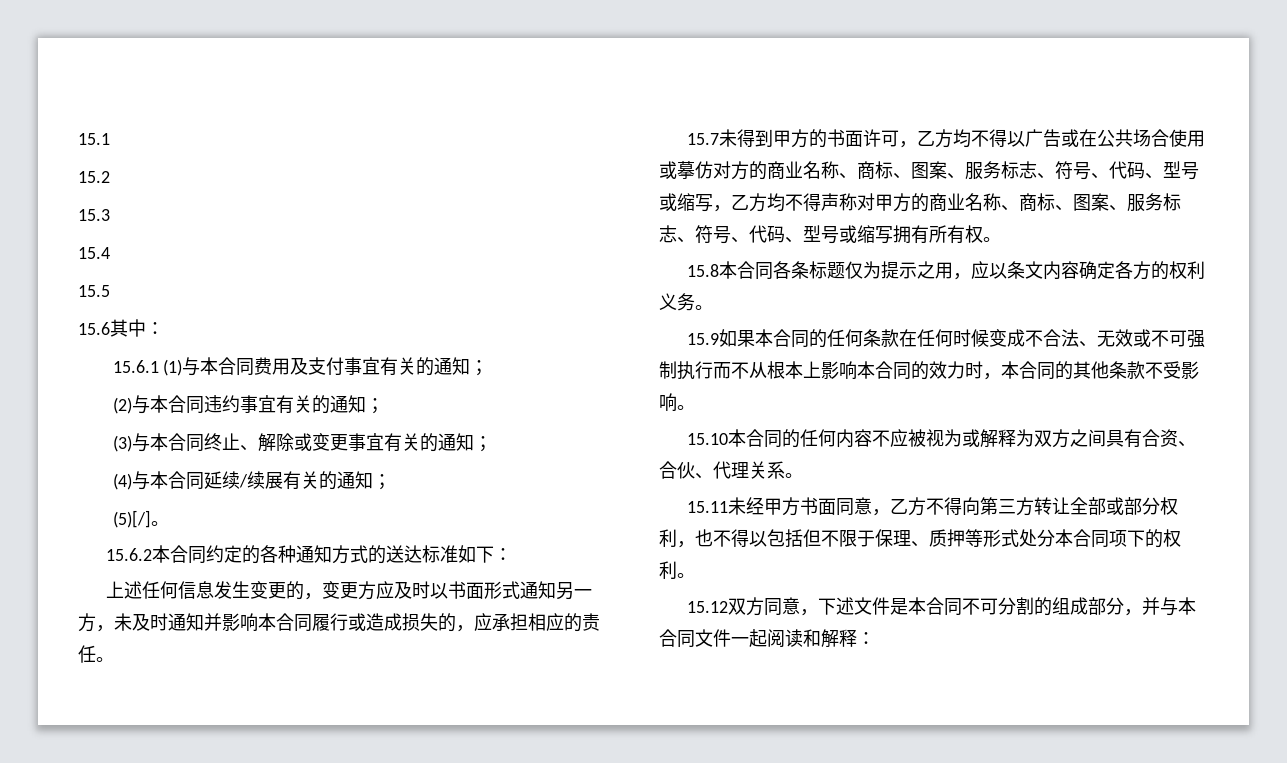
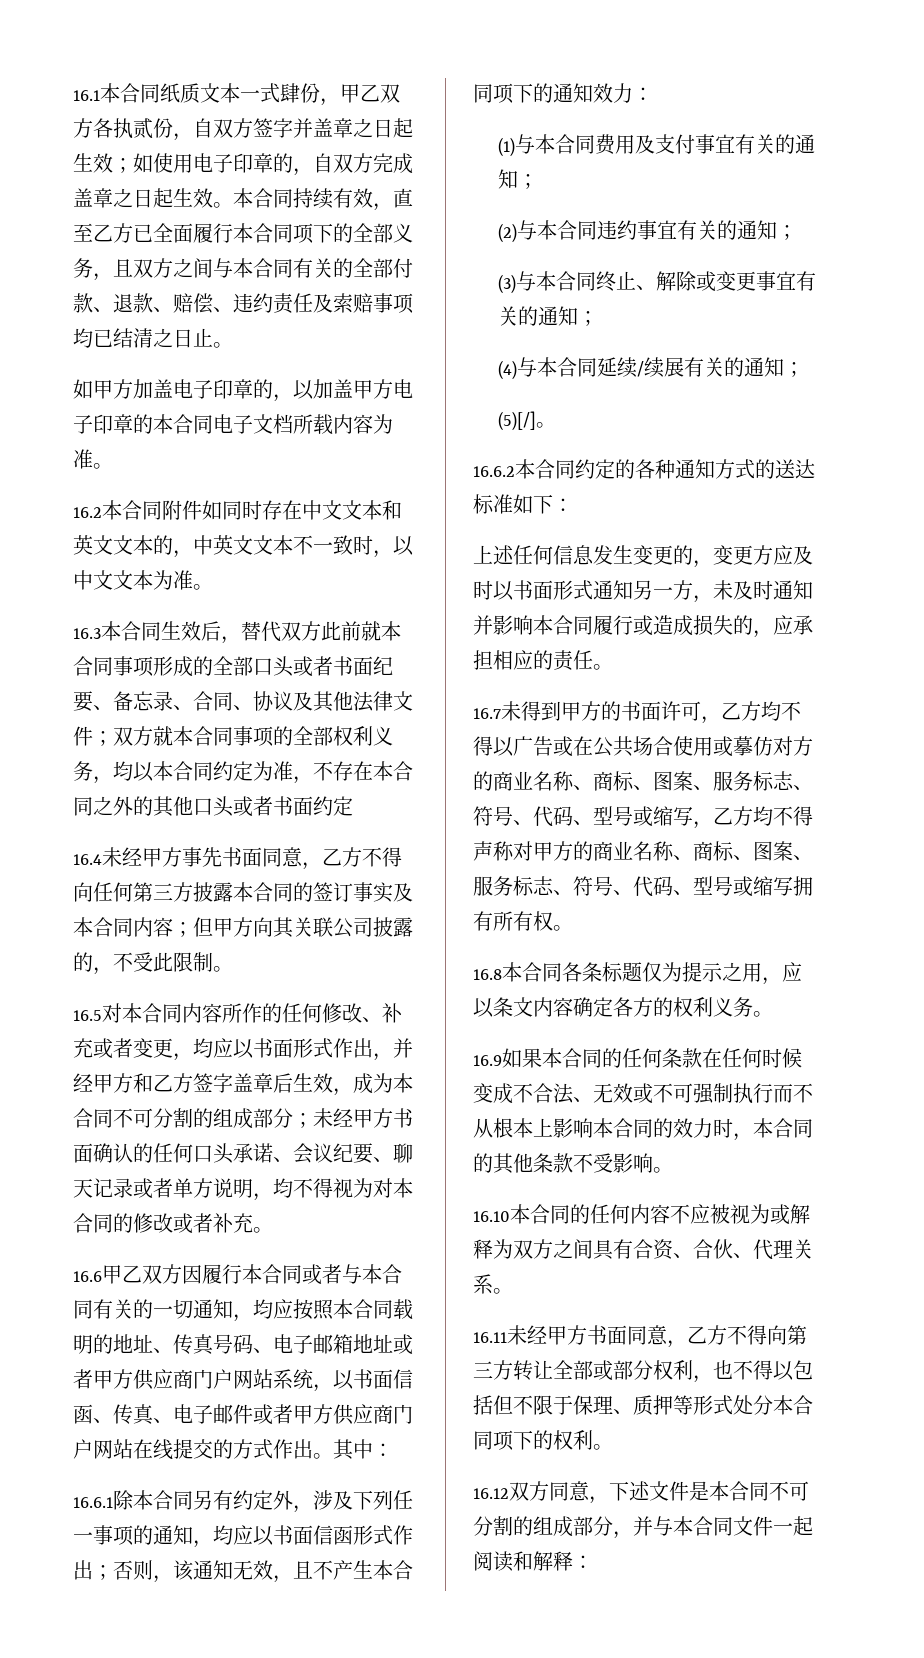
[78,133,110,145] [78,171,110,183] [78,209,110,221] [78,247,110,259] [78,285,110,297] [78,319,164,337] [112,360,159,373] 15.1 // 15.2 // 15.3 // 15.4 // 15.5 // 15.6其中： // 15.6.1 -> [73,83,400,106] [73,118,413,141] [73,153,413,176] [73,188,413,211] [73,223,413,244] [73,258,413,281] [73,293,414,314] [73,328,233,348] [73,379,413,402] [73,414,393,435] [73,449,113,469] [73,500,402,520] [73,535,414,558] [73,570,213,590] [73,621,401,644] [73,656,393,677] [73,691,413,712] [73,726,393,747] [73,761,413,784] [73,796,353,817] [73,847,402,870] [73,882,413,903] [73,917,413,938] [73,952,233,975] [73,1003,402,1023] [73,1038,413,1061] [73,1073,413,1096] [73,1108,413,1129] [73,1143,413,1164] [73,1178,413,1201] [73,1213,273,1234] [73,1264,402,1285] [73,1299,413,1322] [73,1334,413,1355] [73,1369,413,1392] [73,1404,413,1425] [73,1439,393,1460] [73,1490,413,1513] [73,1525,413,1548] [73,1560,413,1583] [473,83,653,104] 16.1本合同纸质文本一式肆份，甲乙双方各执贰份，自双方签字并盖章之日起生效；如使用电子印章的，自双方完成盖章之日起生效。本合同持续有效，直至乙方已全面履行本合同项下的全部义务，且双方之间与本合同有关的全部付款、退款、赔偿、违约责任及索赔事项均已结清之日止。 // 如甲方加盖电子印章的，以加盖甲方电子印章的本合同电子文档所载内容为准。 // 16.2本合同附件如同时存在中文文本和英文文本的，中英文文本不一致时，以中文文本为准。 // 16.3本合同生效后，替代双方此前就本合同事项形成的全部口头或者书面纪要、备忘录、合同、协议及其他法律文件；双方就本合同事项的全部权利义务，均以本合同约定为准，不存在本合同之外的其他口头或者书面约定 // 16.4未经甲方事先书面同意，乙方不得向任何第三方披露本合同的签订事实及本合同内容；但甲方向其关联公司披露的，不受此限制。 // 16.5对本合同内容所作的任何修改、补充或者变更，均应以书面形式作出，并经甲方和乙方签字盖章后生效，成为本合同不可分割的组成部分；未经甲方书面确认的任何口头承诺、会议纪要、聊天记录或者单方说明，均不得视为对本合同的修改或者补充。 // 16.6甲乙双方因履行本合同或者与本合同有关的一切通知，均应按照本合同载明的地址、传真号码、电子邮箱地址或者甲方供应商门户网站系统，以书面信函、传真、电子邮件或者甲方供应商门户网站在线提交的方式作出。其中： // 16.6.1除本合同另有约定外，涉及下列任一事项的通知，均应以书面信函形式作出；否则，该通知无效，且不产生本合同项下的通知效力： //
[106,548,153,561] 15.6.2 -> [473,466,515,477] 16.6.2
[687,133,720,145] 15.7 -> [473,708,501,719] 16.7
[687,264,720,277] 15.8 -> [473,969,502,980] 16.8
[687,333,720,345] 15.9 -> [473,1055,502,1066] 16.9
[687,433,729,445] 15.10 -> [473,1211,510,1222] 16.10
[687,501,729,513] 15.11 -> [473,1332,507,1343] 16.11
[687,601,729,613] 15.12 -> [473,1488,509,1499] 16.12

